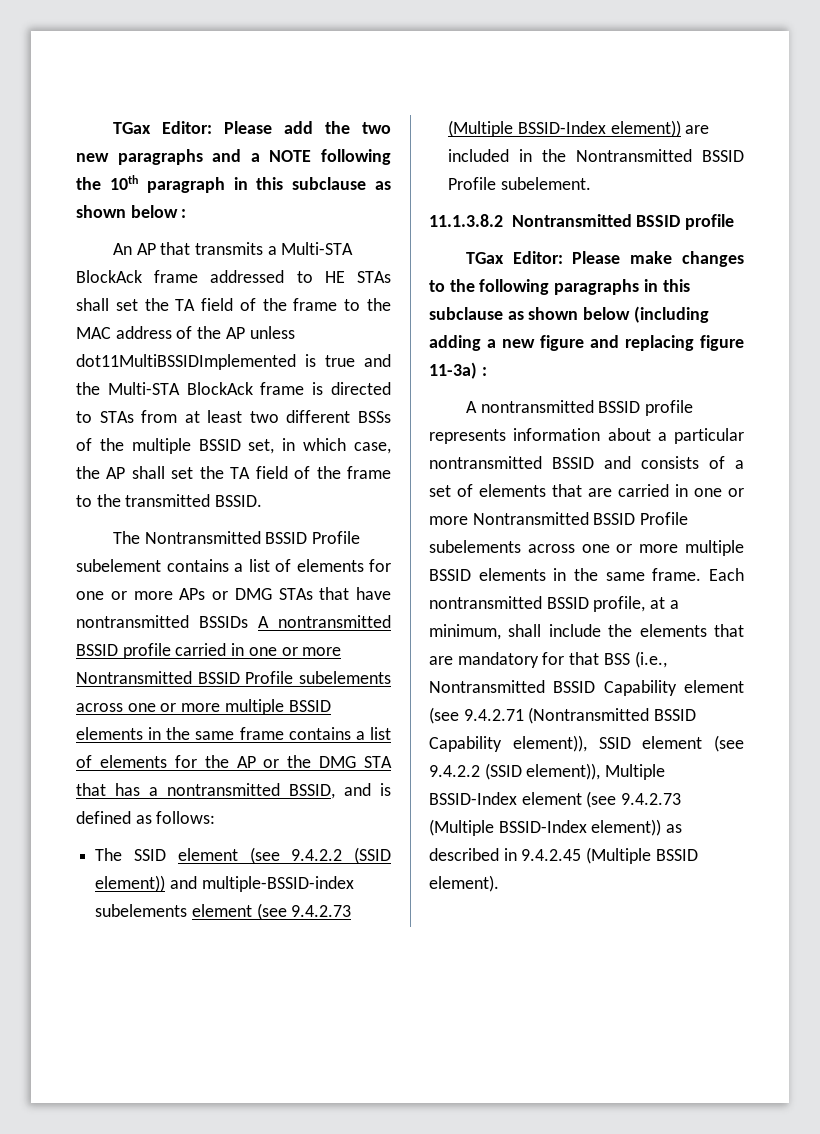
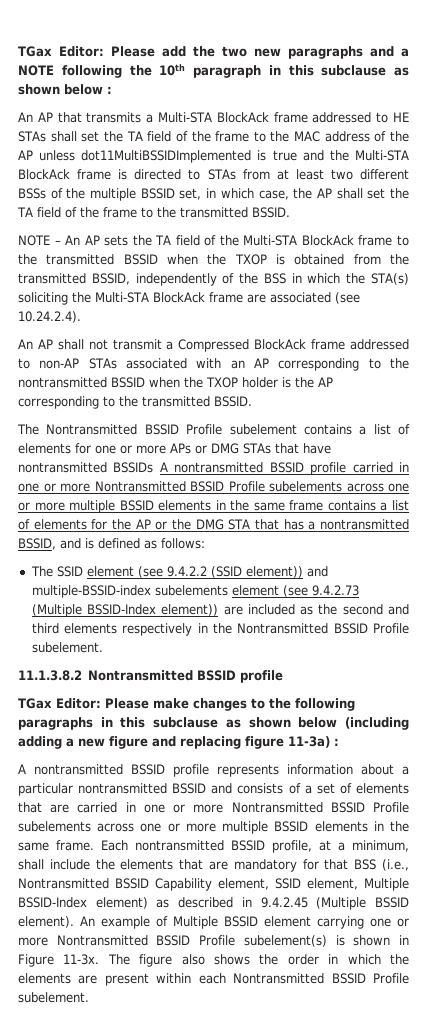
(263, 501) none -> [18,235,410,246] [18,254,409,265] [18,273,409,286] [18,292,360,305] [18,311,81,323] [18,339,409,352] [18,358,409,371] [18,377,333,388] [18,396,252,409] // NOTE – An AP sets the TA field of the Multi-STA BlockAck frame to the transmitted BSSID when the TXOP is obtained from the transmitted BSSID, independently of the BSS in which the STA(s) soliciting the Multi-STA BlockAck frame are associated (see 10.24.2.4). // An AP shall not transmit a Compressed BlockAck frame addressed to non-AP STAs associated with an AP corresponding to the nontransmitted BSSID when the TXOP holder is the AP corresponding to the transmitted BSSID.
(510, 155) none -> [300,604,409,615] [31,623,193,636] as the second and third elements respectively
[684,680,744,693] [429,707,697,724] [429,735,744,752] [429,763,666,780] [429,791,682,808] [429,819,662,836] element (see 9.4.2.71 (Nontransmitted BSSID Capability element)), SSID element (see 9.4.2.2 (SSID element)), Multiple BSSID-Index element (see 9.4.2.73 (Multiple BSSID-Index element)) -> [218,878,409,891] [18,897,148,909] element, SSID element, Multiple BSSID-Index element)
(499, 883) none -> [80,916,409,929] [18,935,410,947] [18,954,409,967] [18,973,409,986] [18,992,89,1003] An example of Multiple BSSID element carrying one or more Nontransmitted BSSID Profile subelement(s) is shown in Figure 11-3x. The figure also shows the order in which the elements are present within each Nontransmitted BSSID Profile subelement.

